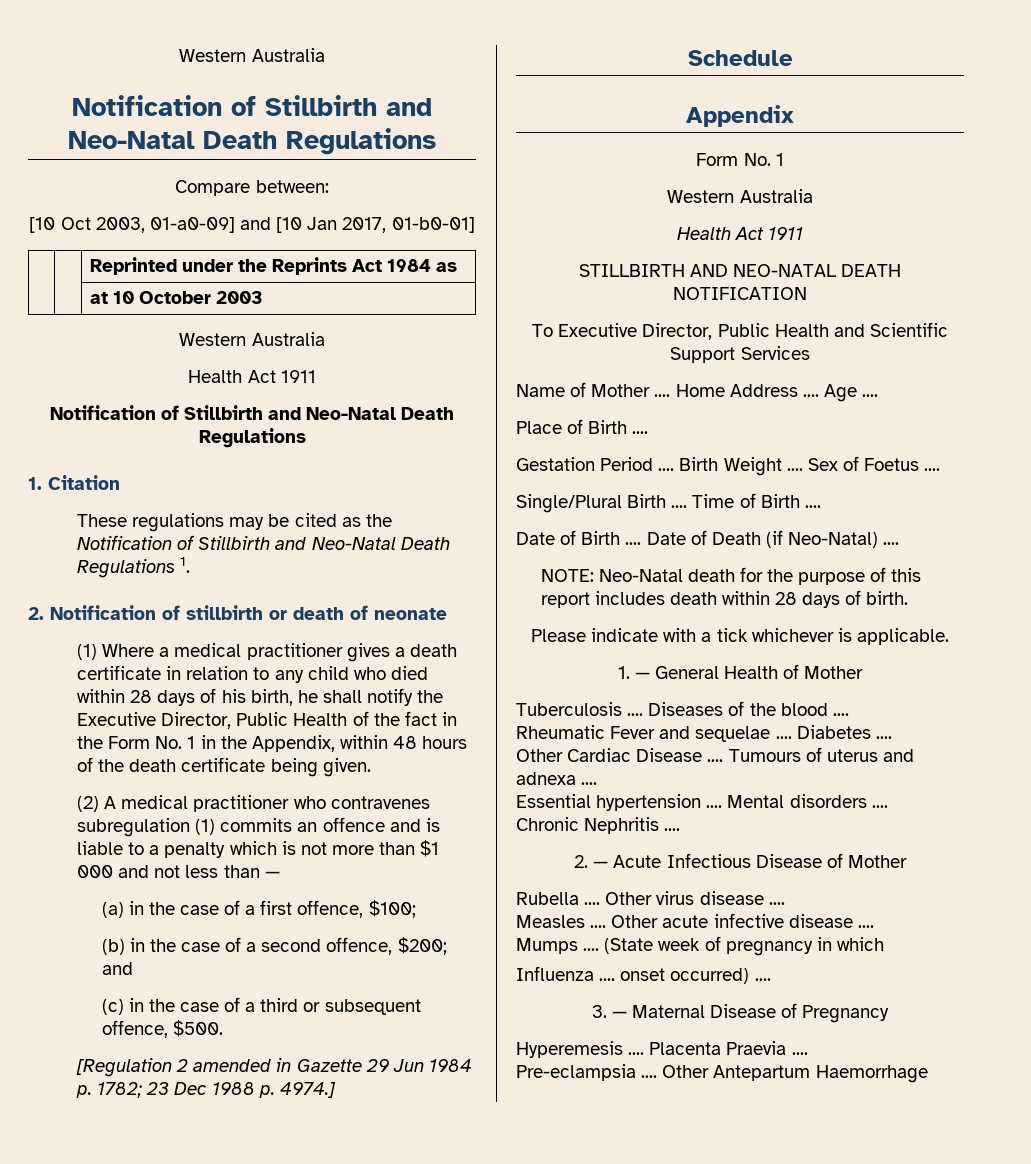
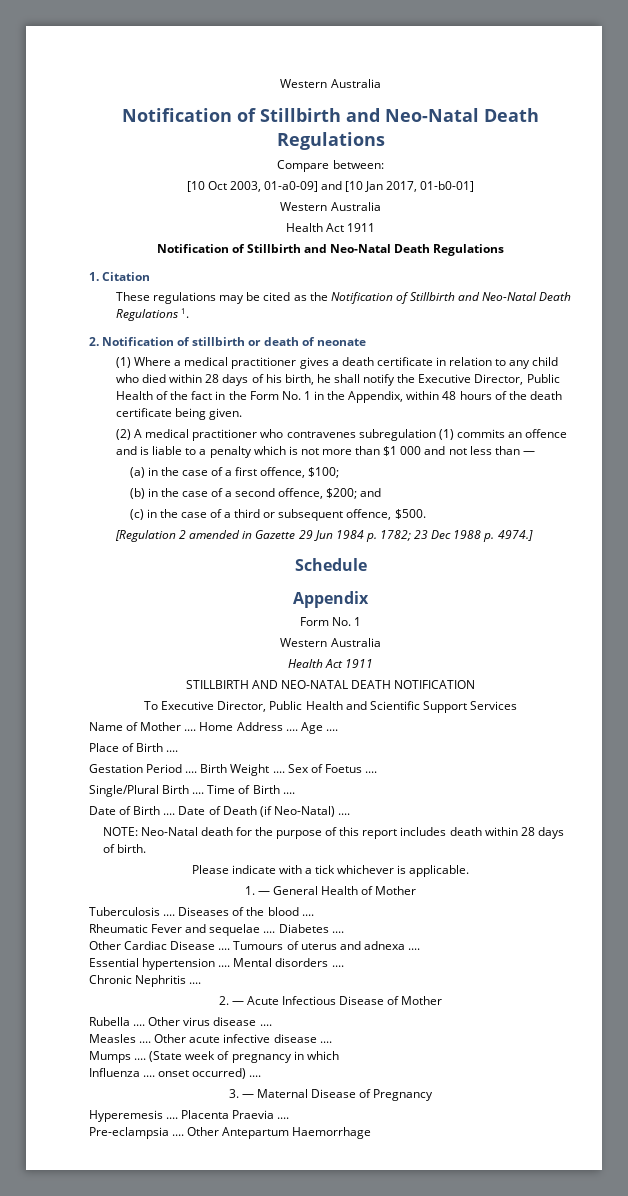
[89,257,458,275] [89,291,263,304] // | | Reprinted under the Reprints Act 1984 as // | | at 10 October 2003 -> (475, 186) none

